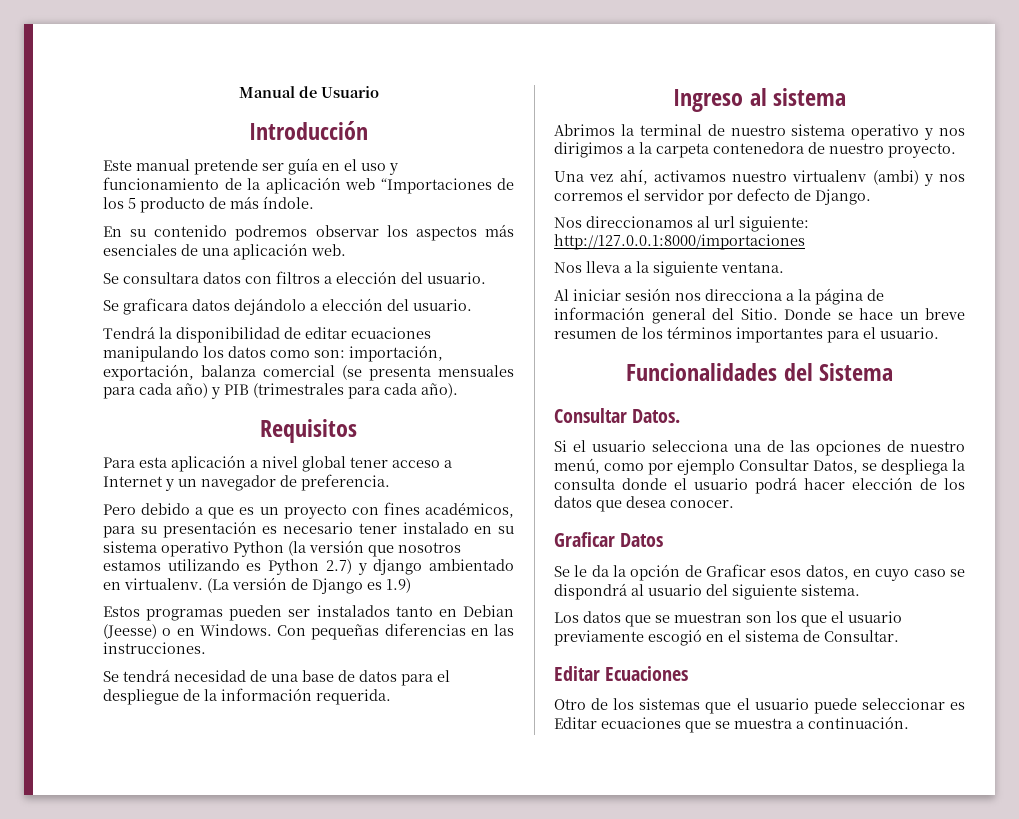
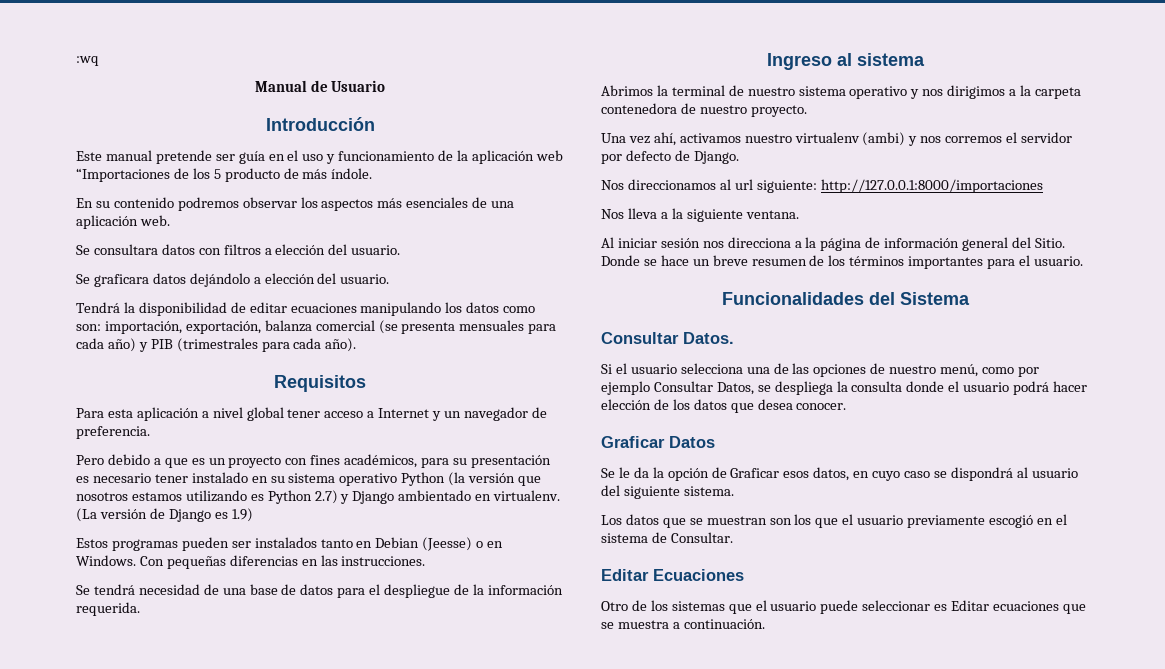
(238, 92) none -> [76,56,99,66] :wq //
[373,559,423,575] django -> [352,491,395,504] Django

